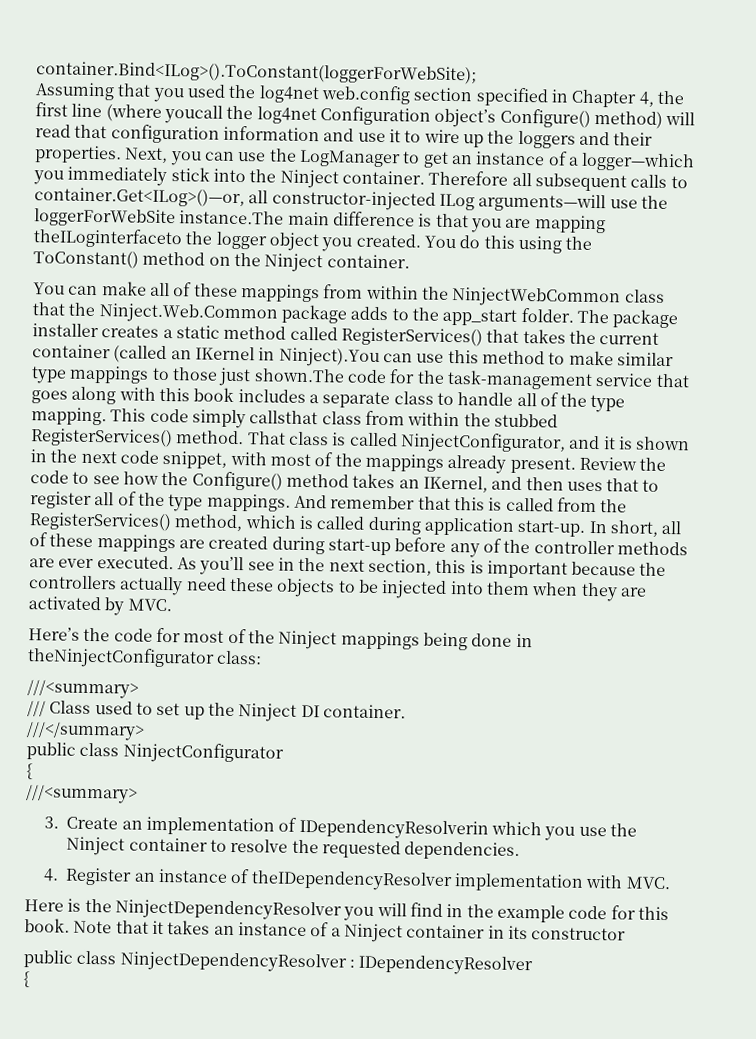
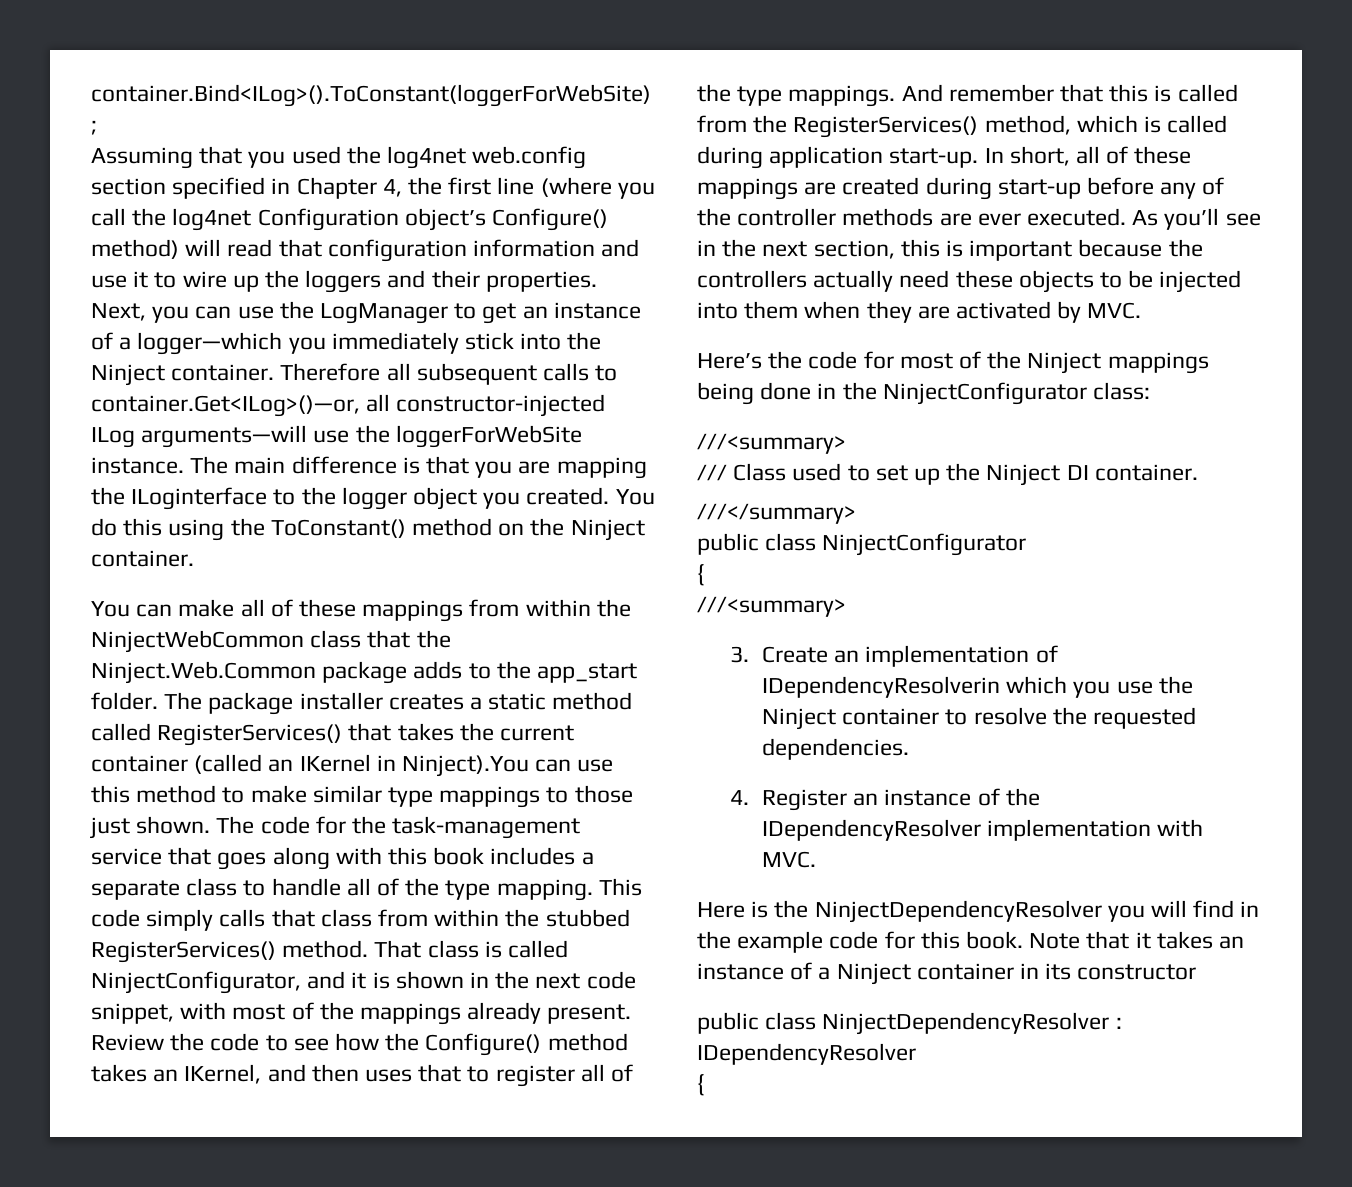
[163,104,223,124] youcall -> [617,182,655,199] [91,208,126,226] you call
[179,210,285,225] instance.The -> [91,456,229,474] instance. The
[33,228,183,249] theILoginterfaceto -> [91,487,296,510] the ILoginterface to
[253,368,345,383] shown.The -> [136,816,255,834] shown. The
[249,410,319,425] callsthat -> [219,909,315,927] calls that
[27,647,215,669] theNinjectConfigurator -> [842,382,1087,405] the NinjectConfigurator
[250,870,453,892] theIDependencyResolver -> [1005,788,1040,806] [762,819,982,841] the IDependencyResolver

